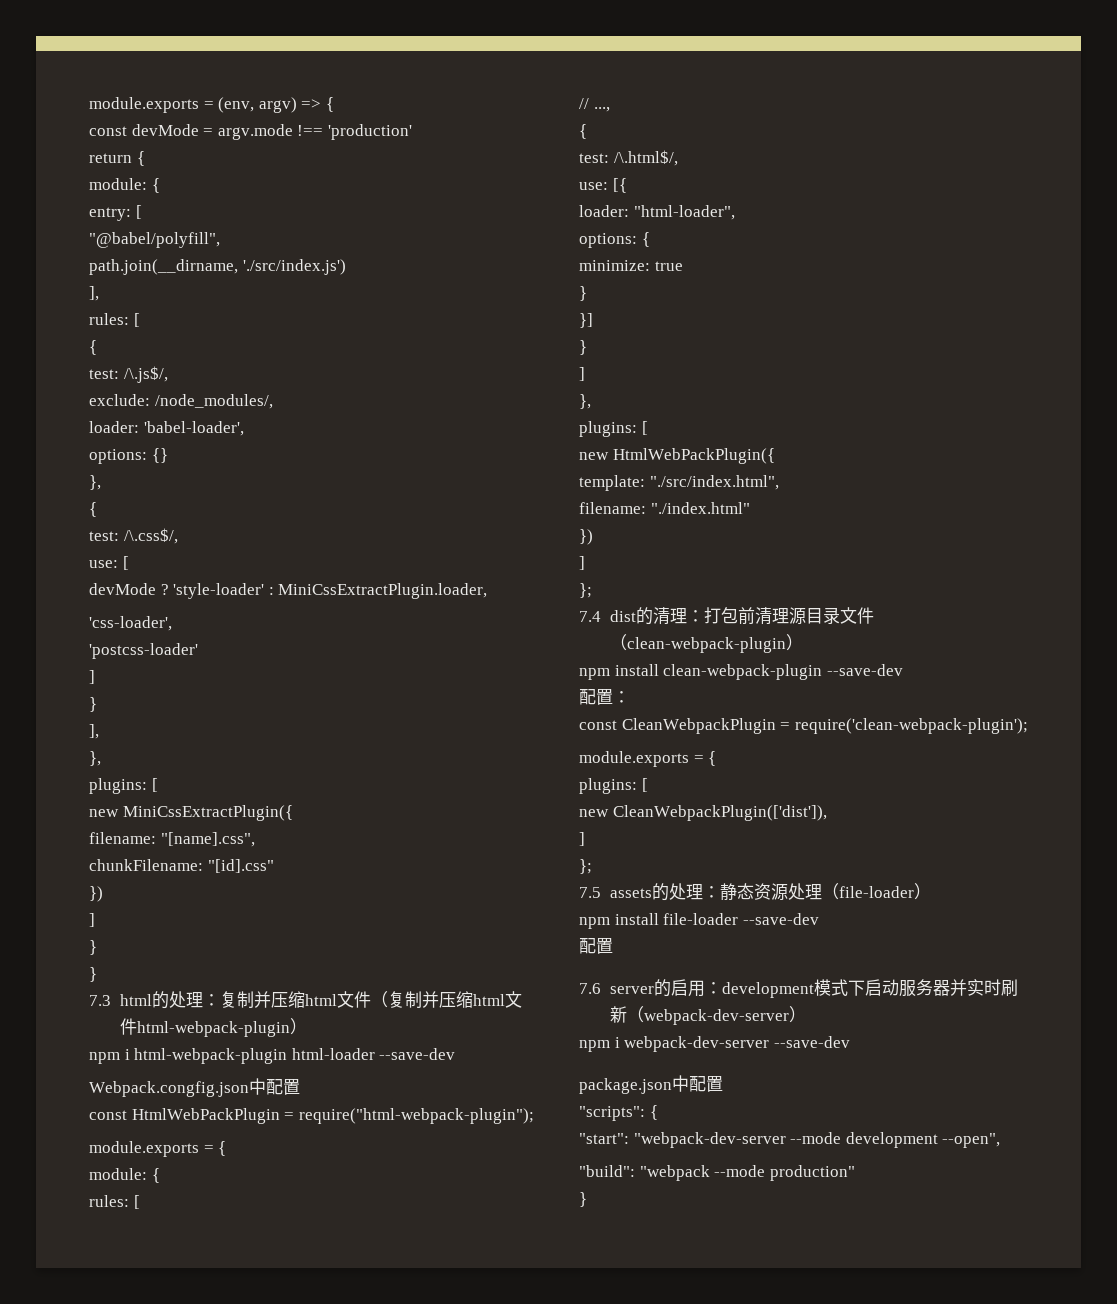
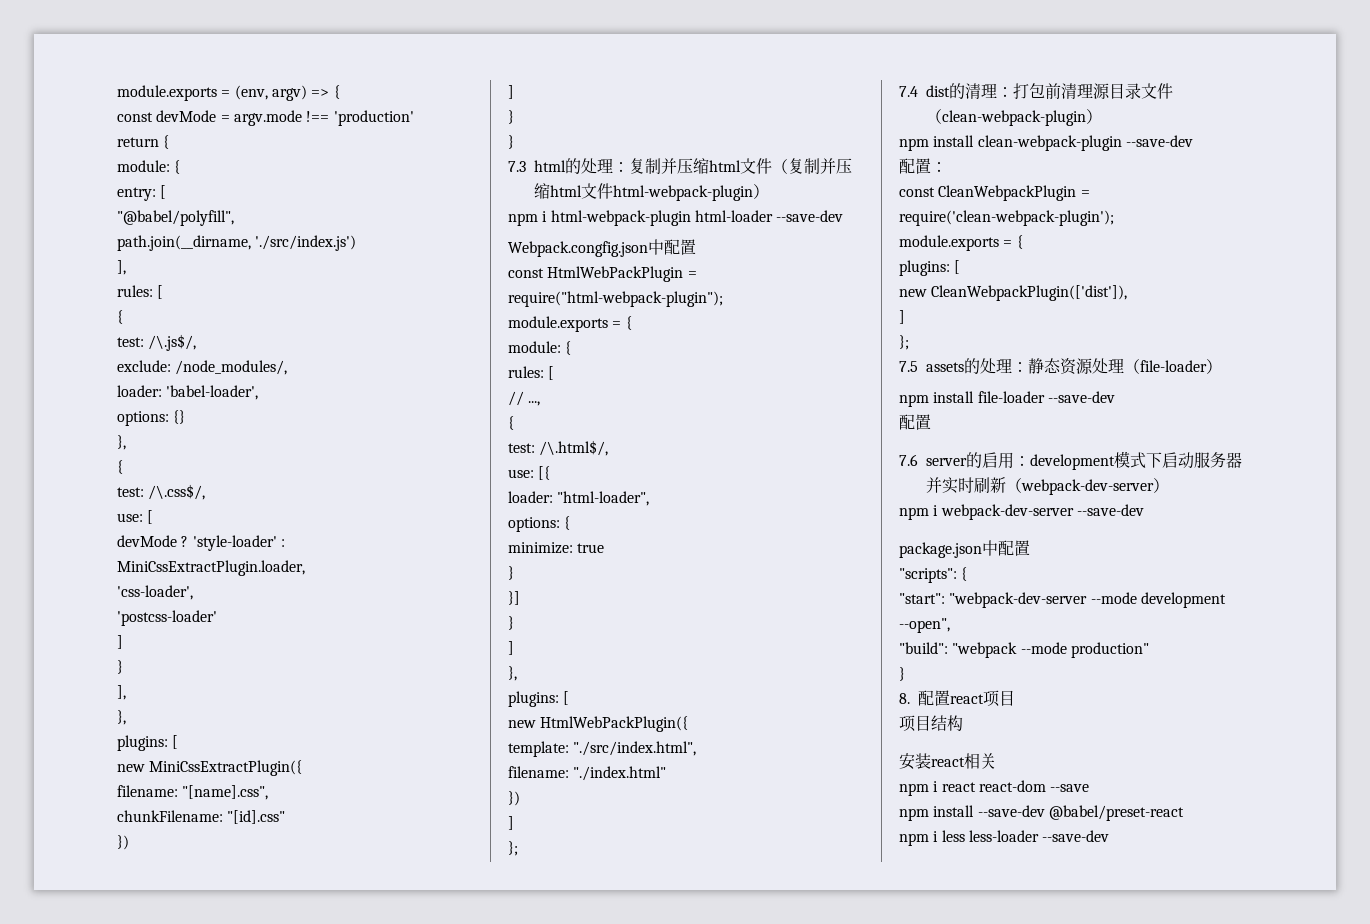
(587, 1199) none -> [899,690,1015,707] [899,715,963,732] [899,753,996,770] [899,780,1090,796] [899,805,1184,821] [899,830,1110,846] // 8.配置react项目 // 项目结构 // 安装react相关 // npm i react react-dom --save // npm install --save-dev @babel/preset-react // npm i less less-loader --save-dev

